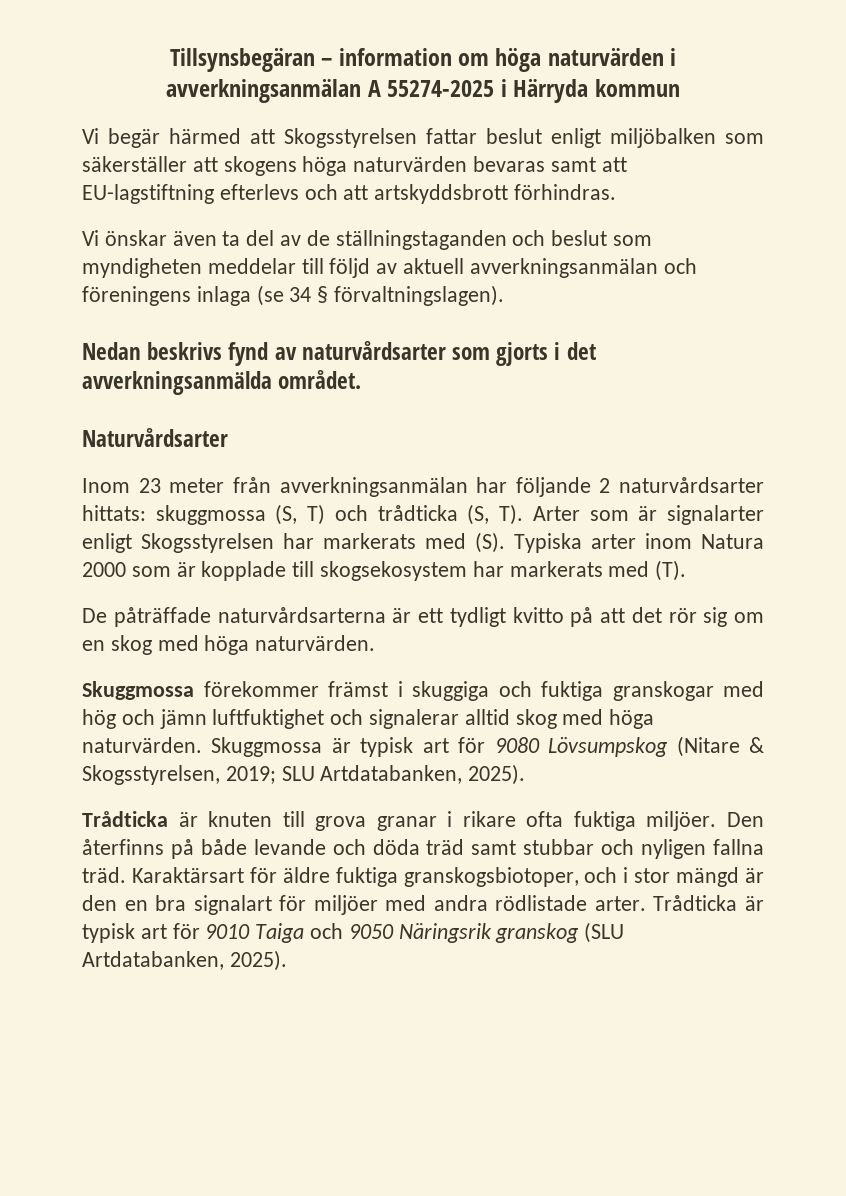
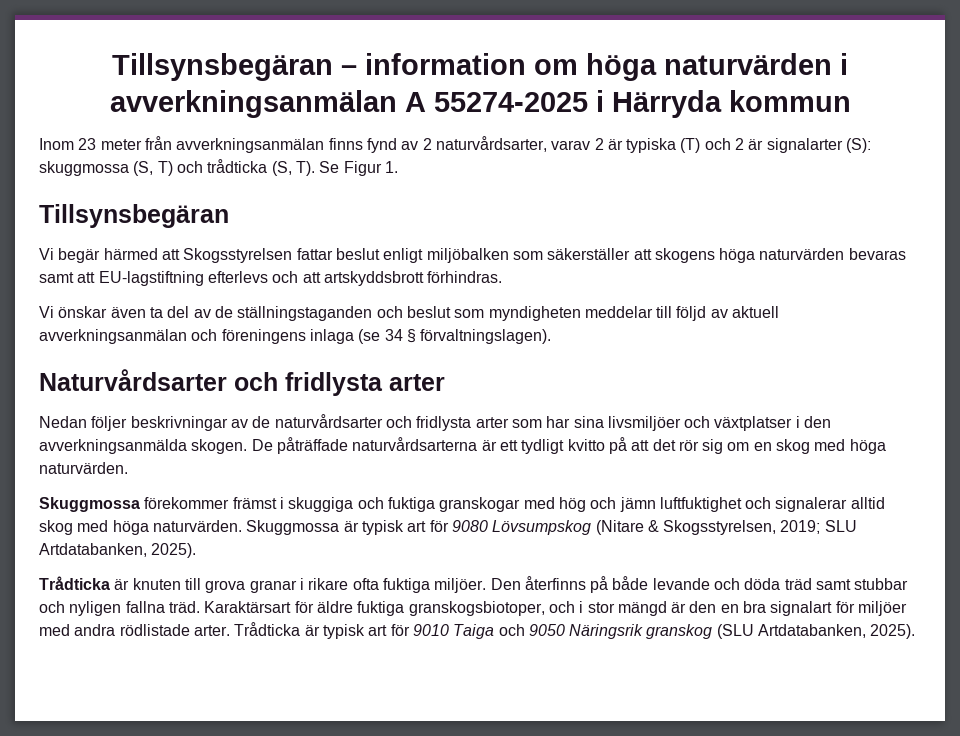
(680, 88) none -> [39,136,872,153] [39,159,398,176] [39,204,229,228] // Inom 23 meter från avverkningsanmälan finns fynd av 2 naturvårdsarter, varav 2 är typiska (T) och 2 är signalarter (S): skuggmossa (S, T) och trådticka (S, T). Se Figur 1. // Tillsynsbegäran
[82,341,596,366] [82,370,362,395] [82,428,228,447] [82,477,764,497] [82,504,765,525] [82,532,764,553] [82,560,687,581] Nedan beskrivs fynd av naturvårdsarter som gjorts i det avverkningsanmälda området. // Naturvårdsarter // Inom 23 meter från avverkningsanmälan har följande 2 naturvårdsarter hittats: skuggmossa (S, T) och trådticka (S, T). Arter som är signalarter enligt Skogsstyrelsen har markerats med (S). Typiska arter inom Natura 2000 som är kopplade till skogsekosystem har markerats med (T). // -> [39,369,445,396] [39,414,832,431] [39,439,248,454] Naturvårdsarter och fridlysta arter // Nedan följer beskrivningar av de naturvårdsarter och fridlysta arter som har sina livsmiljöer och växtplatser i den avverkningsanmälda skogen.

